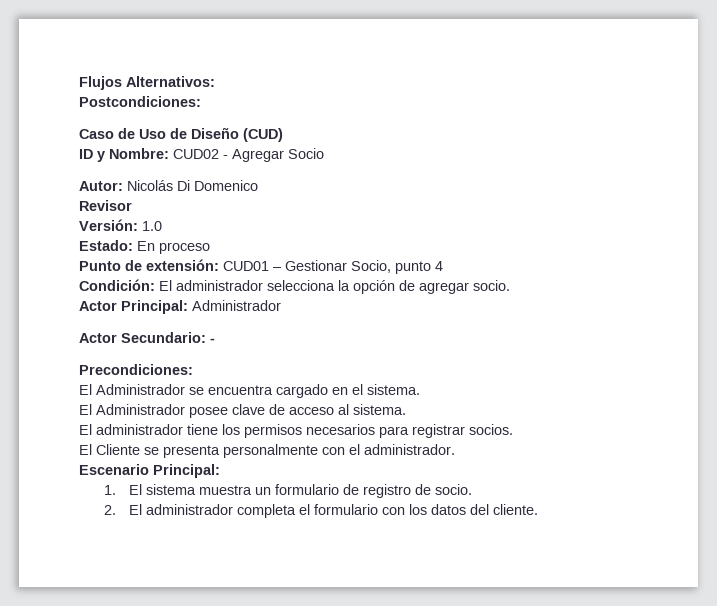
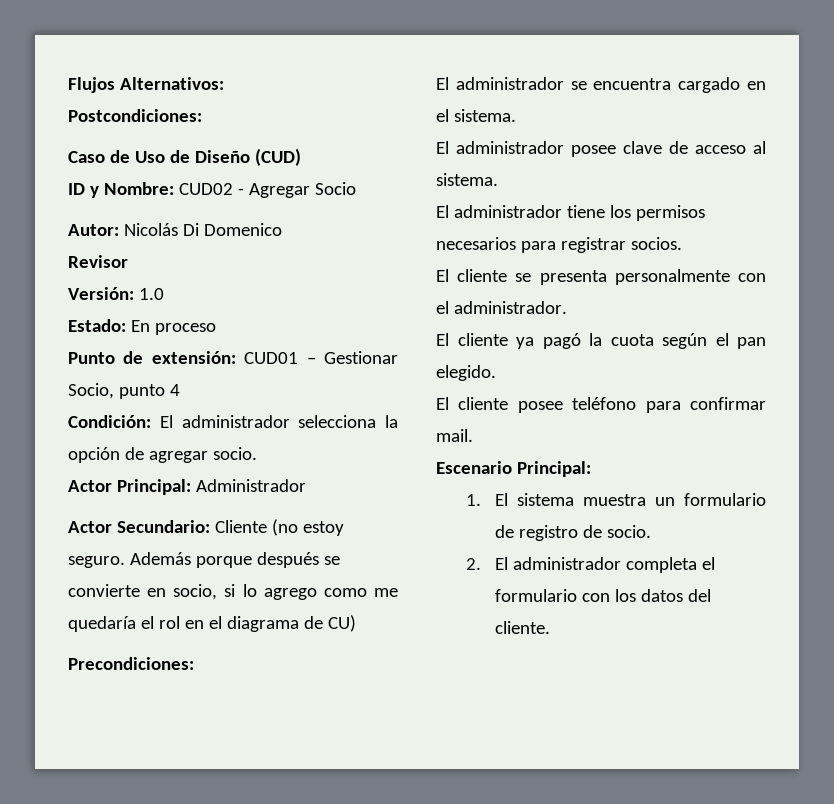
[210,338,215,343] - -> [214,519,344,536] [68,552,340,568] [68,584,398,600] [68,615,356,632] Cliente (no estoy seguro. Además porque después se convierte en socio, si lo agrego como me quedaría el rol en el diagrama de CU)
[96,384,185,395] Administrador -> [455,77,564,90] administrador
[96,404,185,415] Administrador -> [456,141,564,154] administrador
[96,444,140,455] Cliente -> [457,269,508,282] cliente
(455, 449) none -> [436,333,766,349] [436,365,496,381] [436,397,766,413] [436,429,473,442] // El cliente ya pagó la cuota según el pan elegido. // El cliente posee teléfono para confirmar mail.

